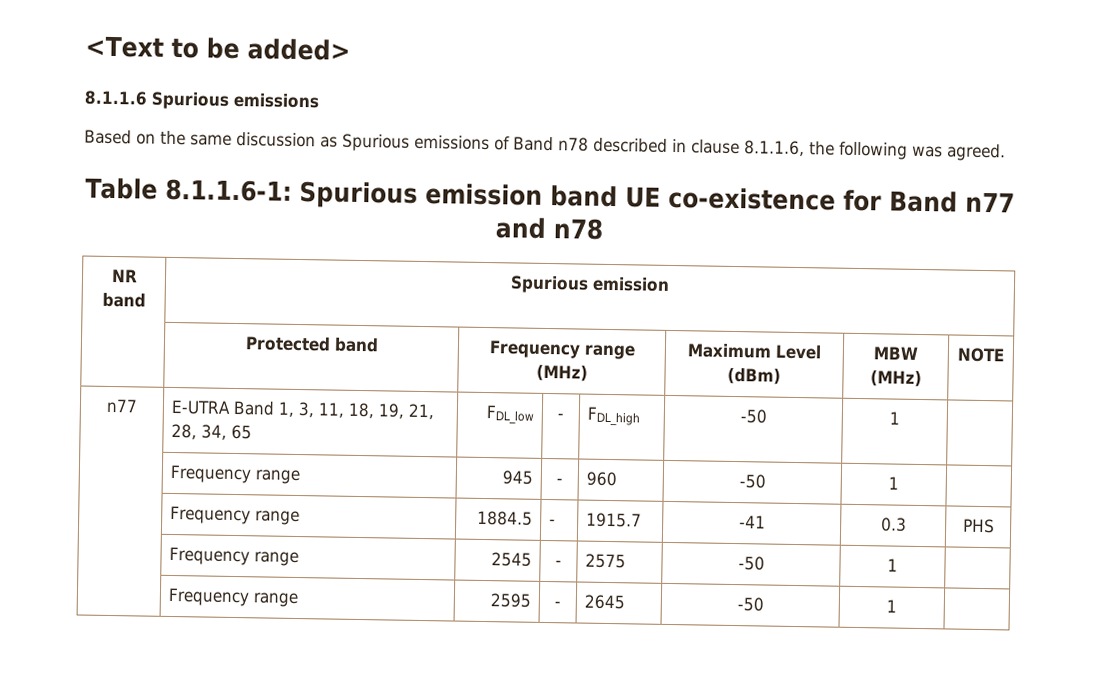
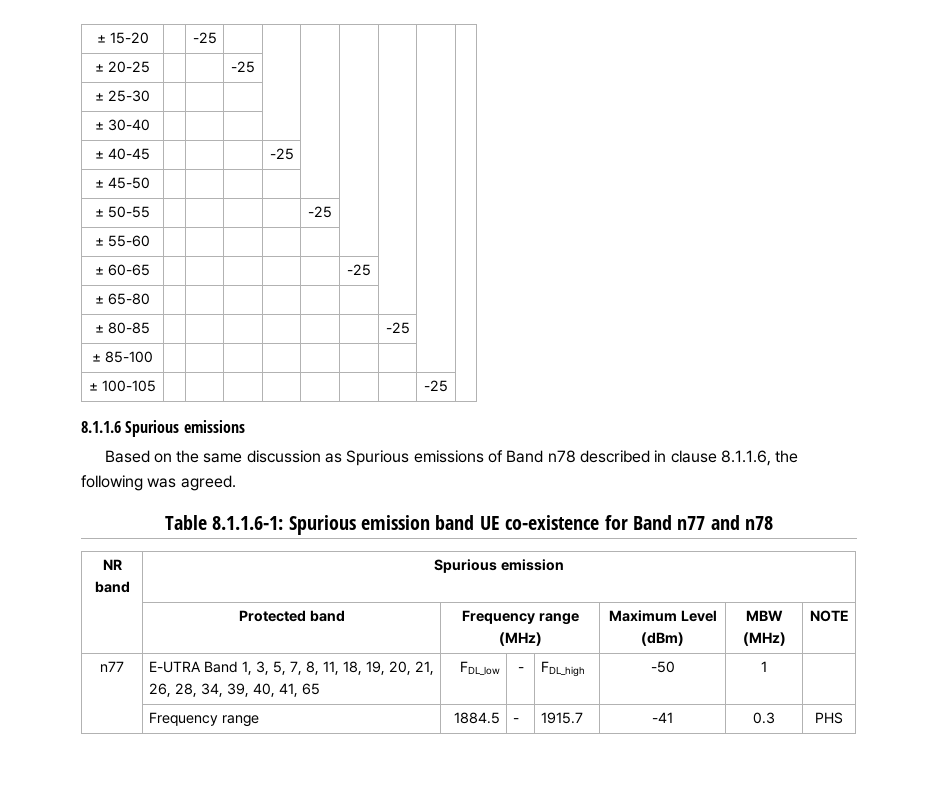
[85,36,351,61] <Text to be added> -> [96,32,149,44] [192,32,217,44] [95,61,150,73] [231,61,255,73] [95,90,150,102] [95,119,150,131] [95,148,150,160] [269,148,294,160] [95,177,150,189] [95,206,150,218] [308,206,332,218] [95,235,150,247] [95,264,150,276] [347,264,371,276] [95,293,150,305] [95,322,150,334] [385,322,410,334] [92,351,153,363] [89,380,156,392] [424,380,448,392] ± 15-20 | | -25 | | | | | | | // ± 20-25 | | | -25 | | | | | | // ± 25-30 | | | | | | | | | // ± 30-40 | | | | | | | | | // ± 40-45 | | | | -25 | | | | | // ± 45-50 | | | | | | | | | // ± 50-55 | | | | | -25 | | | | // ± 55-60 | | | | | | | | | // ± 60-65 | | | | | | -25 | | | // ± 65-80 | | | | | | | | | // ± 80-85 | | | | | | | -25 | | // ± 85-100 | | | | | | | | | // ± 100-105 | | | | | | | | -25 |
[317,402,435,420] [170,423,227,440] 11, 18, 19, 21, 28, 34, -> [272,661,434,675] [148,683,298,697] 5, 7, 8, 11, 18, 19, 20, 21, 26, 28, 34, 39, 40, 41,
[169,464,300,485] [502,470,534,485] [556,478,563,485] [585,471,617,487] [738,474,766,489] [888,476,899,490] // | Frequency range | 945 | - | 960 | -50 | 1 | -> (767, 666) none
[168,546,299,567] [491,552,533,567] [555,560,562,567] [584,553,626,569] [737,556,765,571] [887,558,898,572] [167,587,298,608] [490,593,532,608] [554,601,561,608] [583,594,625,610] [736,597,764,612] [886,599,897,613] // | Frequency range | 2545 | - | 2575 | -50 | 1 | // | Frequency range | 2595 | - | 2645 | -50 | 1 | -> (843, 718) none

